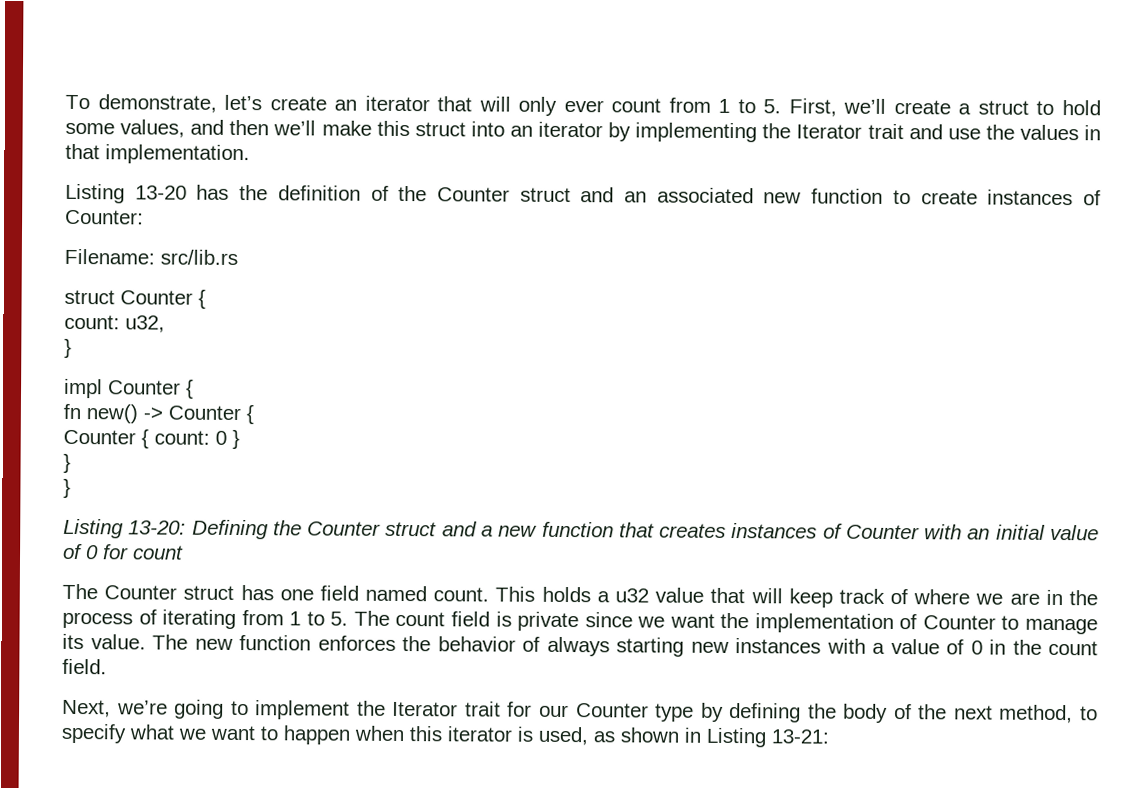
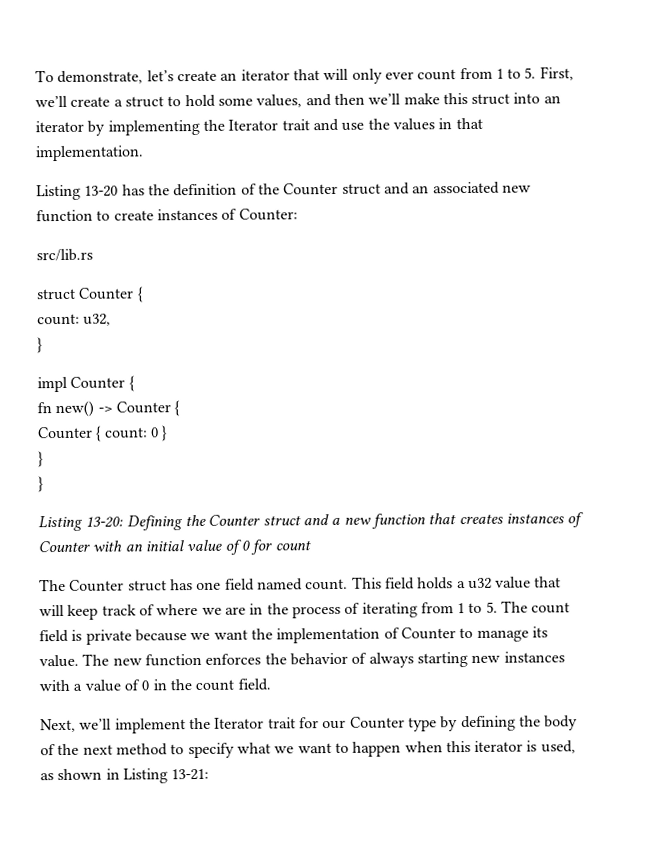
[64,248,155,265] Filename: -> (298, 214) none
(536, 594) none -> [384,577,415,590] field
[584,612,633,628] since -> [134,629,187,642] because
[116,699,249,719] we’re going to -> [79,718,113,730] we’ll
[999,704,1074,724] method, -> [115,743,168,756] method

